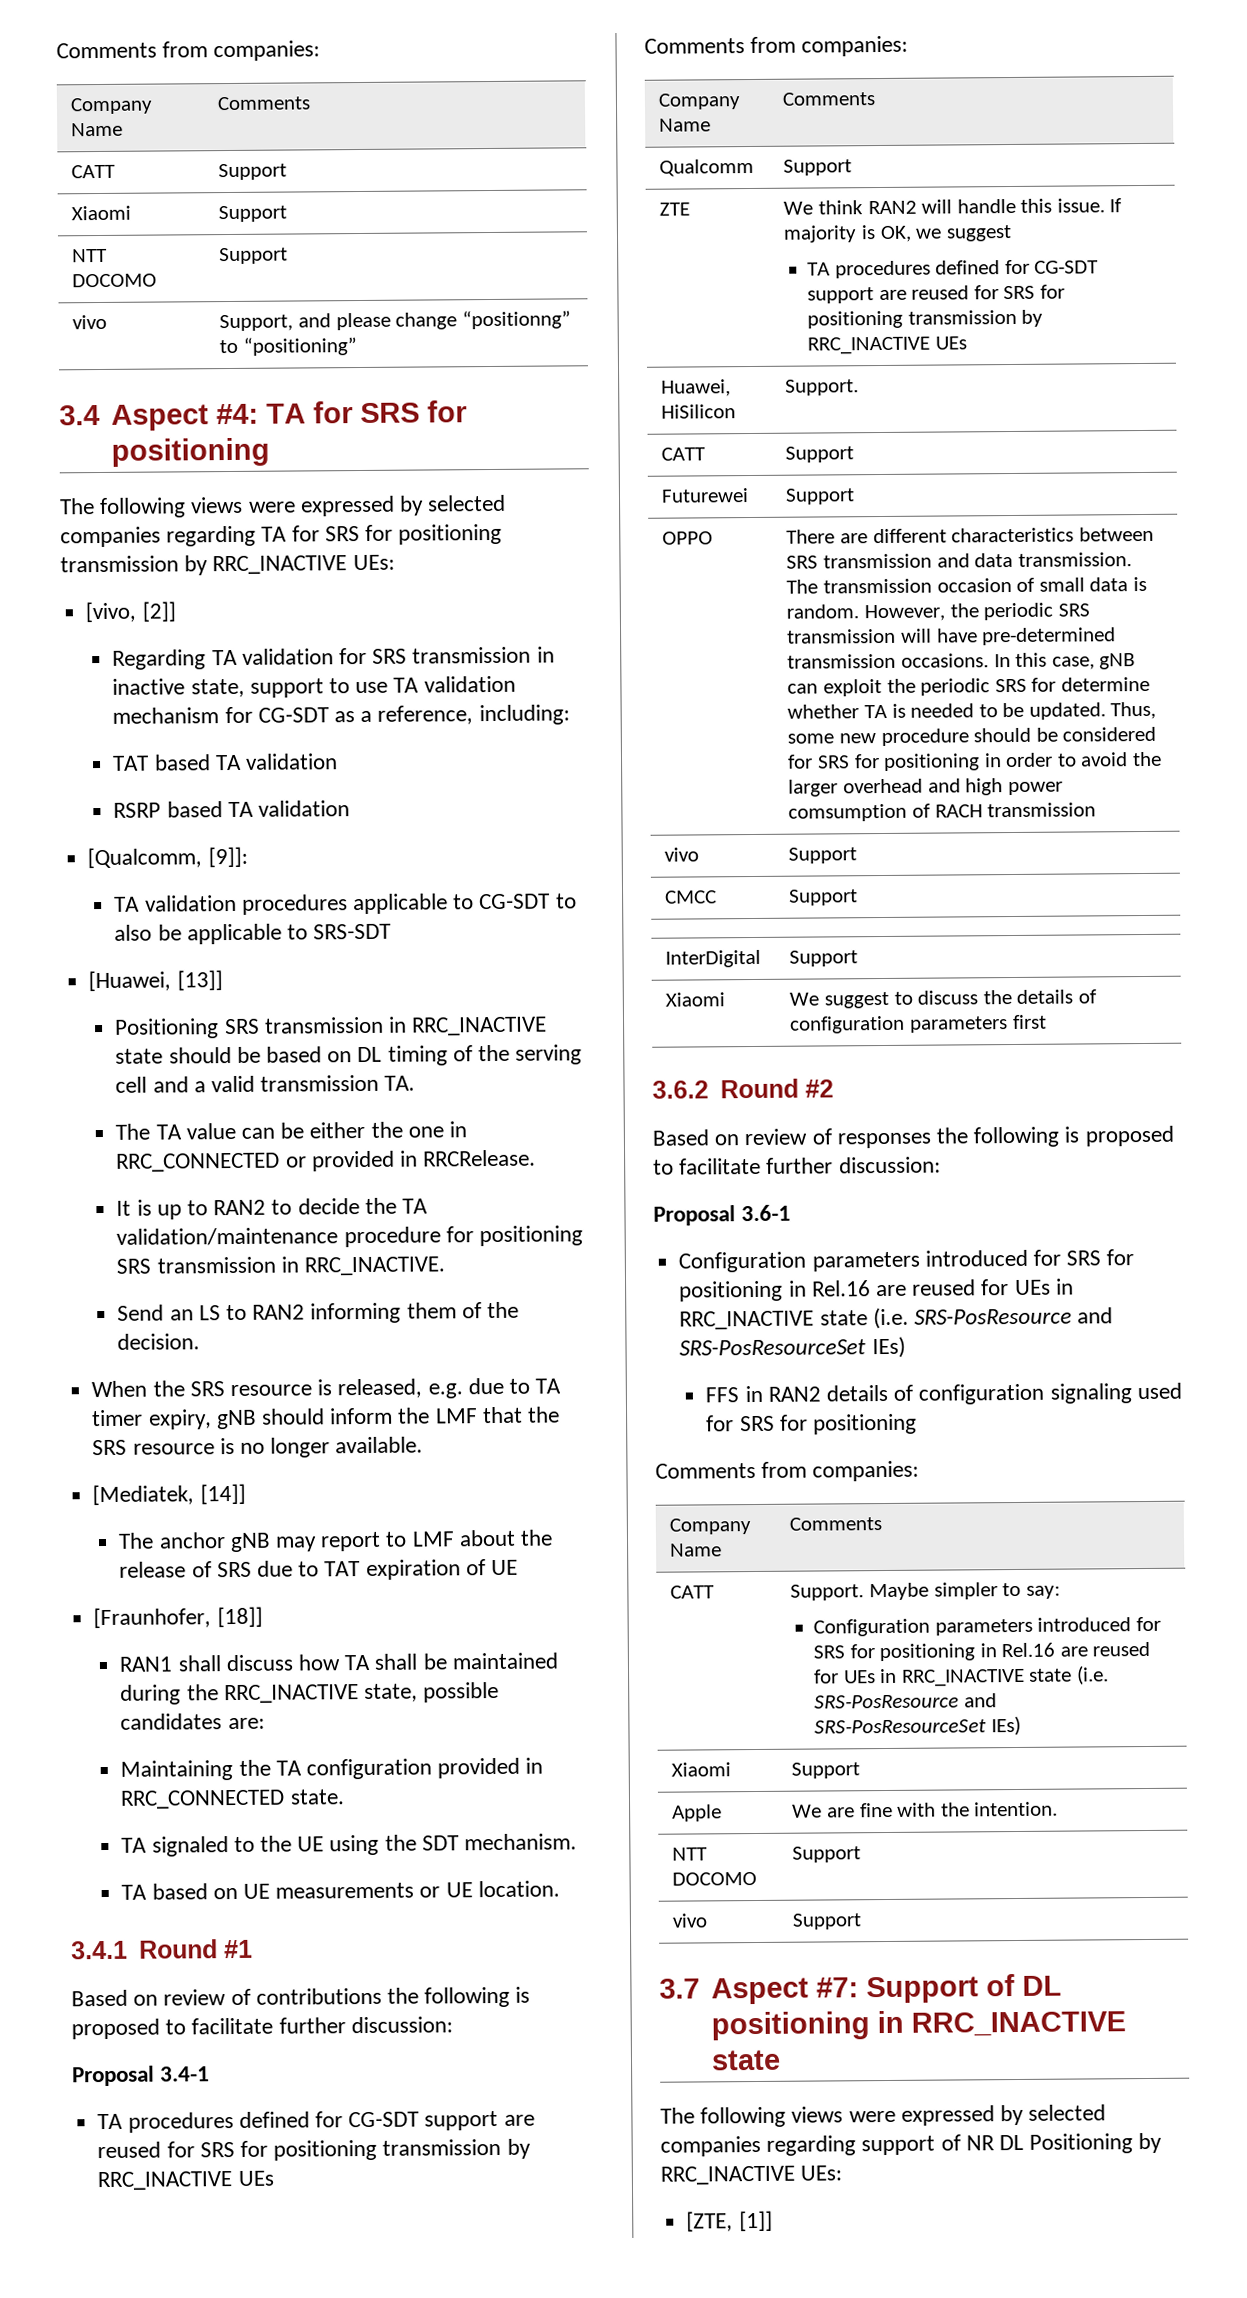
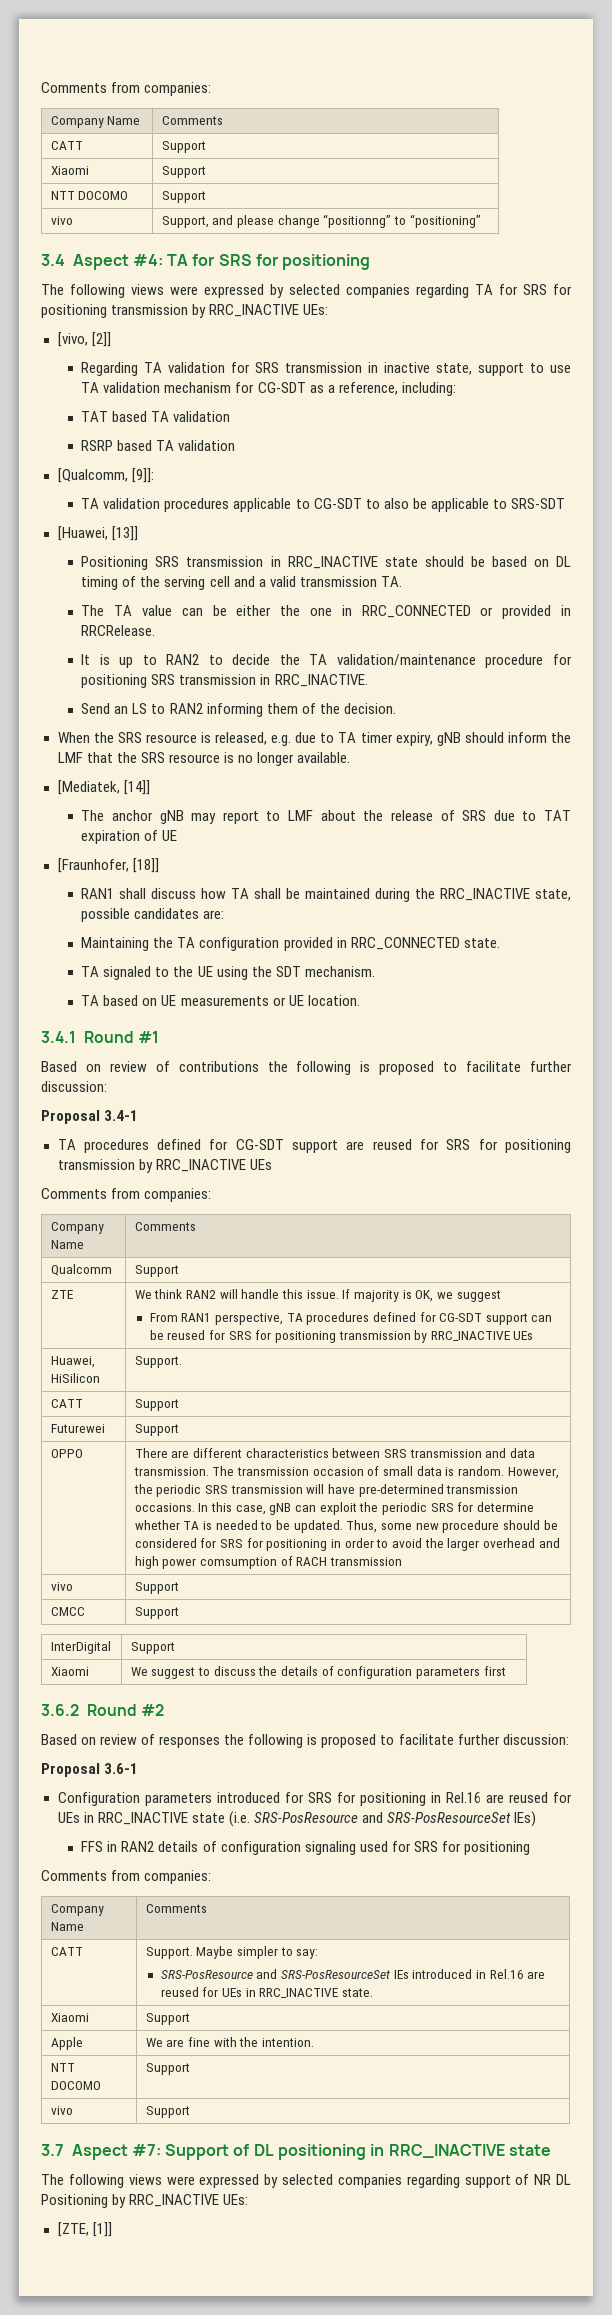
[807,259,1099,279] [807,287,907,304] TA procedures defined for CG-SDT support are -> [149,1312,553,1325] [149,1330,164,1340] From RAN1 perspective, TA procedures defined for CG-SDT support can be
[813,1616,1161,1637] [813,1641,1151,1662] [814,1665,1109,1687] [814,1693,997,1709] [814,1715,1021,1736] Configuration parameters introduced for SRS for positioning in Rel.16 are reused for UEs in RRC_INACTIVE state (i.e. SRS-PosResource and SRS-PosResourceSet IEs) -> [160,1969,546,1979] [160,1987,373,1998] SRS-PosResource and SRS-PosResourceSet IEs introduced in Rel.16 are reused for UEs in RRC_INACTIVE state.

